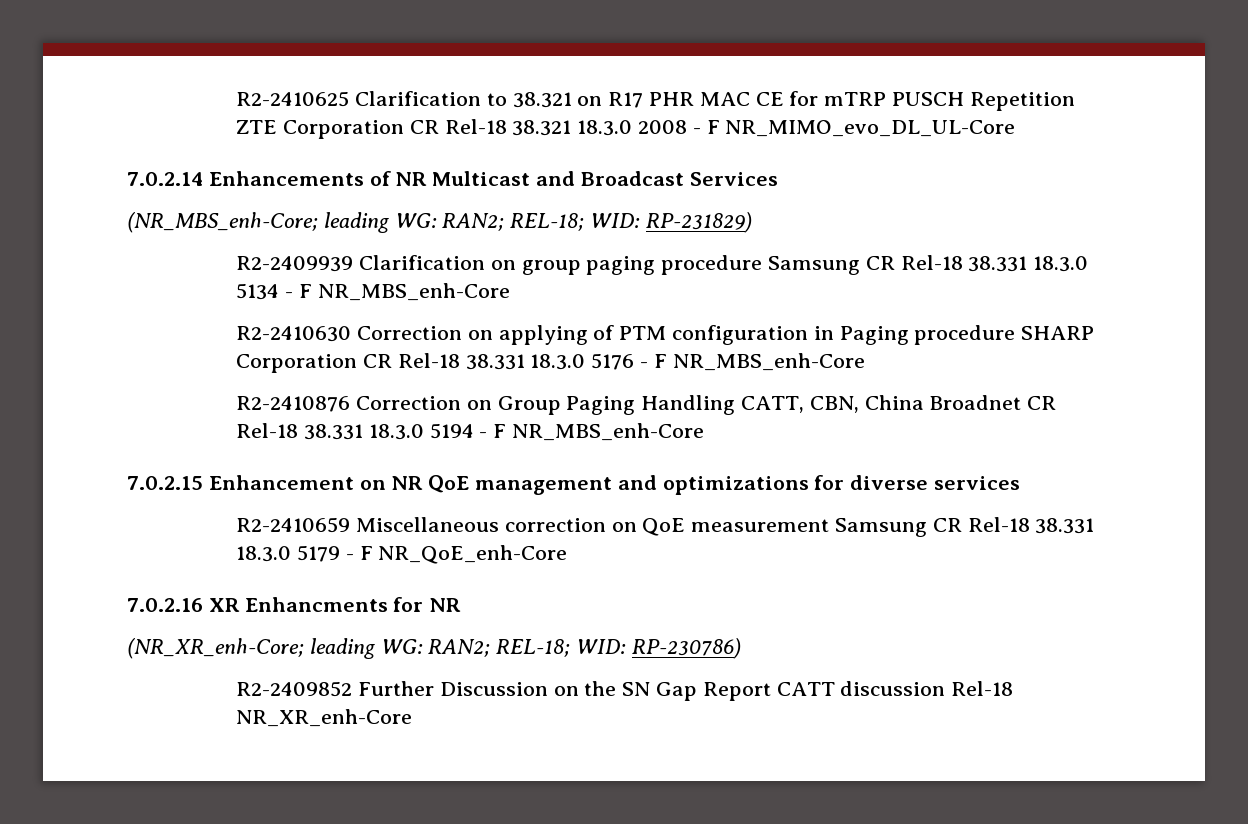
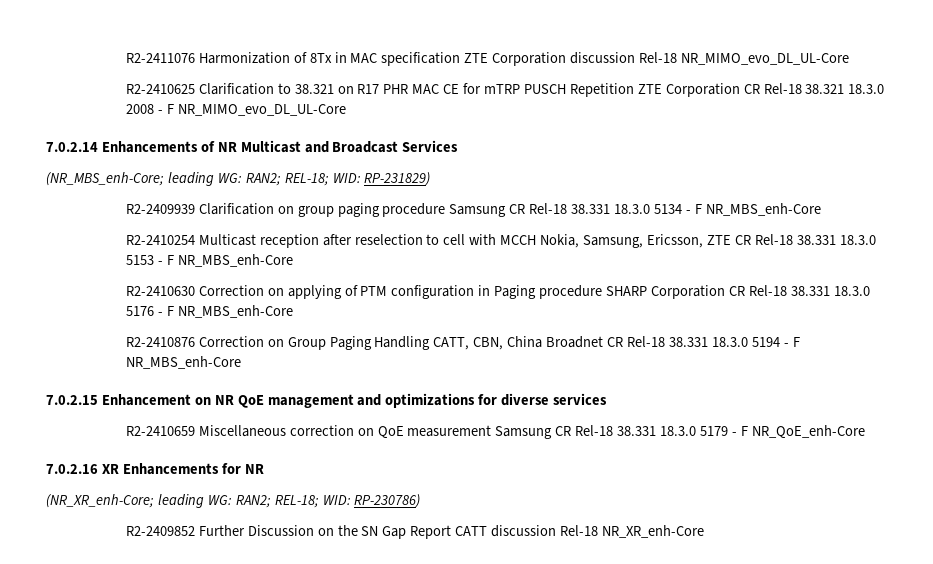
(236, 99) none -> [125,52,849,66] R2-2411076 Harmonization of 8Tx in MAC specification ZTE Corporation discussion Rel-18 NR_MIMO_evo_DL_UL-Core //
(510, 292) none -> [125,234,876,248] [125,254,293,267] // R2-2410254 Multicast reception after reselection to cell with MCCH Nokia, Samsung, Ericsson, ZTE CR Rel-18 38.331 18.3.0 5153 - F NR_MBS_enh-Core
[244,597,388,612] Enhancments -> [122,463,219,475] Enhancements

